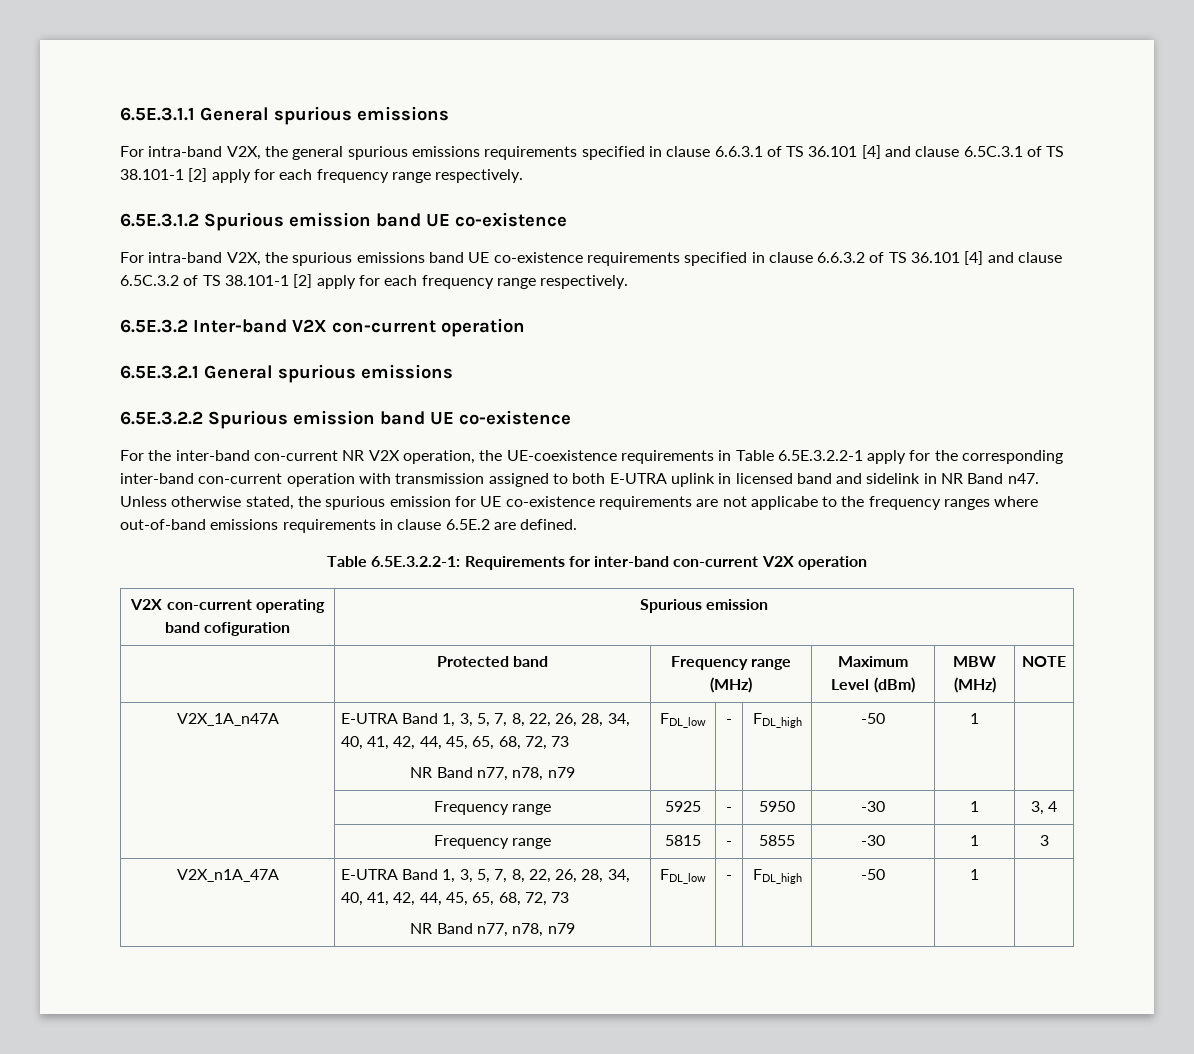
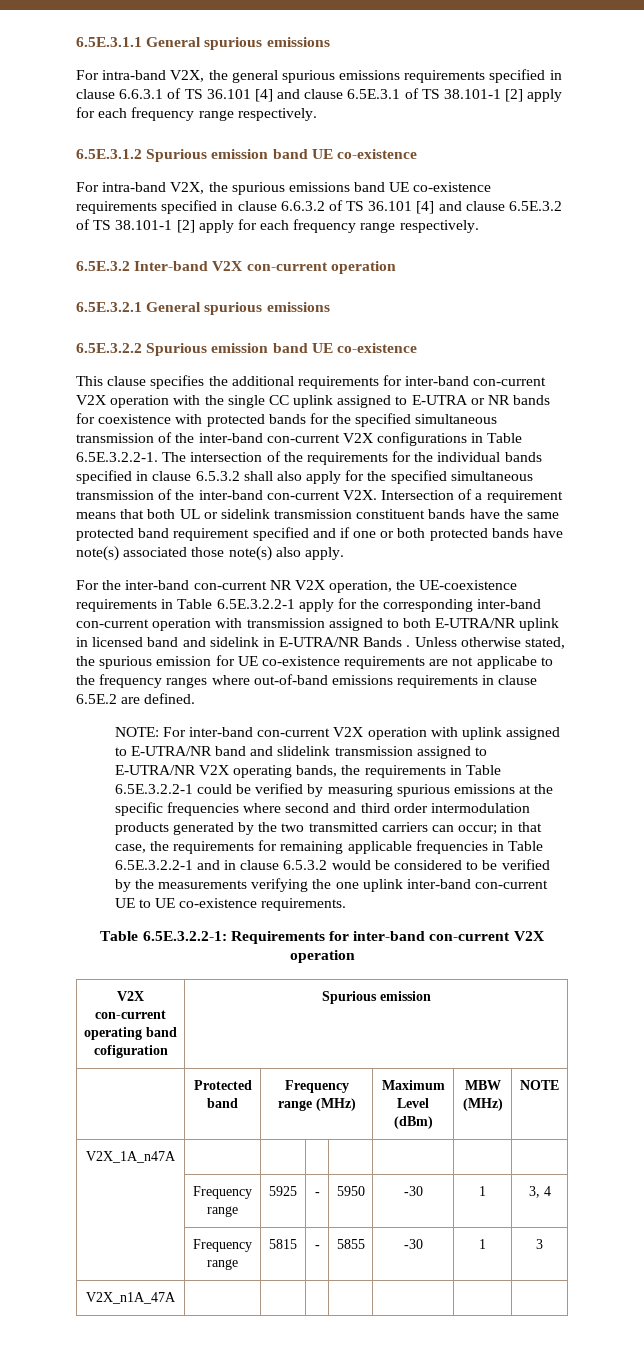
[963,146,1023,157] 6.5C.3.1 -> [347,89,401,99] 6.5E.3.1
[120,275,179,286] 6.5C.3.2 -> [509,201,563,211] 6.5E.3.2
(571, 417) none -> [76,375,547,389] [76,395,551,408] [76,413,498,427] [76,432,523,446] [76,451,542,465] [76,470,533,484] [76,489,563,503] [76,509,560,519] [76,527,564,541] [76,546,344,561] // This clause specifies the additional requirements for inter-band con-current V2X operation with the single CC uplink assigned to E-UTRA or NR bands for coexistence with protected bands for the specified simultaneous transmission of the inter-band con-current V2X configurations in Table 6.5E.3.2.2-1. The intersection of the requirements for the individual bands specified in clause 6.5.3.2 shall also apply for the specified simultaneous transmission of the inter-band con-current V2X. Intersection of a requirement means that both UL or sidelink transmission constituent bands have the same protected band requirement specified and if one or both protected bands have note(s) associated those note(s) also apply.
[609,473,667,484] E-UTRA -> [435,618,517,628] E-UTRA/NR
[941,473,1039,484] NR Band n47. -> [279,637,411,647] E-UTRA/NR Bands .
(578, 524) none -> [114,727,561,740] [114,746,487,759] [114,765,501,778] [114,783,554,797] [114,802,530,816] [114,822,542,835] [114,840,544,854] [114,859,550,870] [114,878,549,892] [114,898,347,911] // NOTE: For inter-band con-current V2X operation with uplink assigned to E-UTRA/NR band and slidelink transmission assigned to E-UTRA/NR V2X operating bands, the requirements in Table 6.5E.3.2.2-1 could be verified by measuring spurious emissions at the specific frequencies where second and third order intermodulation products generated by the two transmitted carriers can occur; in that case, the requirements for remaining applicable frequencies in Table 6.5E.3.2.2-1 and in clause 6.5.3.2 would be considered to be verified by the measurements verifying the one uplink inter-band con-current UE to UE co-existence requirements.
[340,713,630,727] [340,736,570,750] [410,767,575,781] [660,713,706,728] [726,719,732,724] [752,713,802,728] [861,713,885,724] [970,713,979,724] E-UTRA Band 1, 3, 5, 7, 8, 22, 26, 28, 34, 40, 41, 42, 44, 45, 65, 68, 72, 73 // NR Band n77, n78, n79 | FDL_low | - | FDL_high | -50 | 1 -> (176, 1157) | | | | |
[340,869,630,883] [340,892,570,906] [410,923,575,937] [660,869,706,884] [726,875,732,880] [752,869,802,884] [861,869,885,880] [970,869,979,880] E-UTRA Band 1, 3, 5, 7, 8, 22, 26, 28, 34, 40, 41, 42, 44, 45, 65, 68, 72, 73 // NR Band n77, n78, n79 | FDL_low | - | FDL_high | -50 | 1 -> (176, 1298) | | | | |

